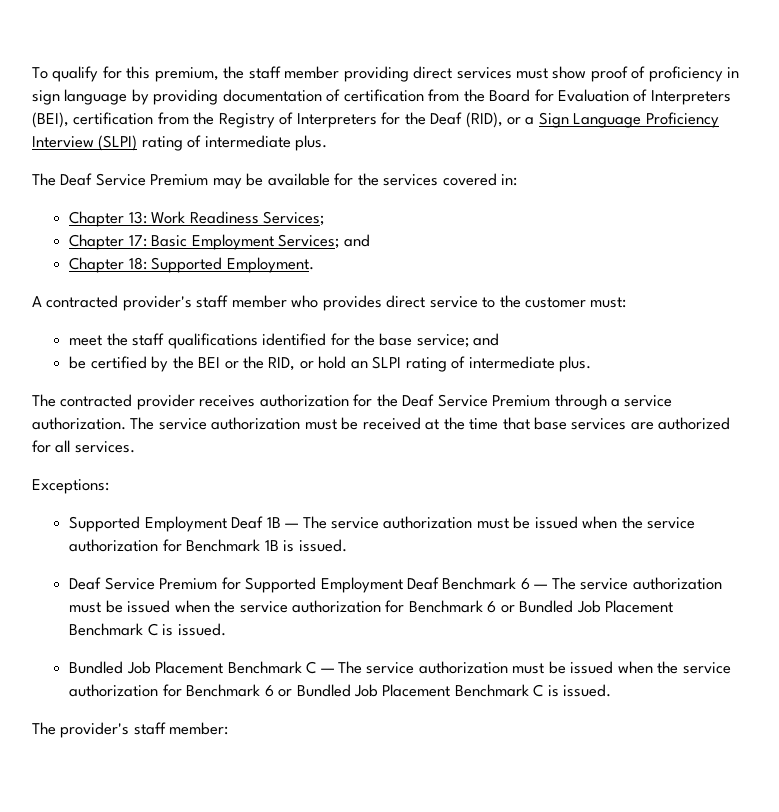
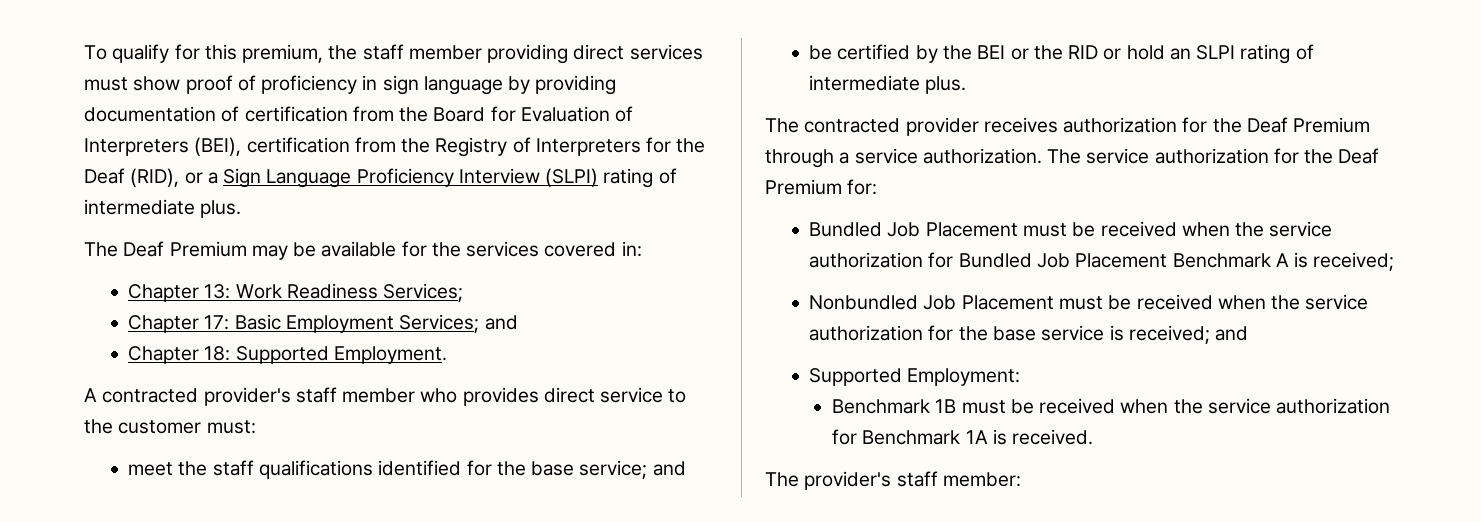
[95,173,146,186] Service -> (165, 249) none
[268,357,296,371] RID, -> [1068,45,1099,59] RID
[437,394,488,407] Service -> (1288, 125) none
[304,417,731,430] [32,440,135,453] [32,479,109,494] [69,516,696,532] [69,539,347,552] [69,577,722,593] [69,600,674,613] [69,623,226,636] [69,661,731,674] [69,684,612,697] must be received at the time that base services are authorized for all services. // Exceptions: // Supported Employment Deaf 1B — The service authorization must be issued when the service authorization for Benchmark 1B is issued. // Deaf Service Premium for Supported Employment Deaf Benchmark 6 — The service authorization must be issued when the service authorization for Benchmark 6 or Bundled Job Placement Benchmark C is issued. // Bundled Job Placement Benchmark C — The service authorization must be issued when the service authorization for Benchmark 6 or Bundled Job Placement Benchmark C is issued. -> [1273,148,1380,164] [765,179,878,195] [809,221,1333,237] [809,252,1395,271] [809,294,1369,310] [809,325,1249,344] [809,368,1021,386] [831,398,1391,414] [831,429,1094,445] for the Deaf Premium for: // Bundled Job Placement must be received when the service authorization for Bundled Job Placement Benchmark A is received; // Nonbundled Job Placement must be received when the service authorization for the base service is received; and // Supported Employment: // Benchmark 1B must be received when the service authorization for Benchmark 1A is received.

